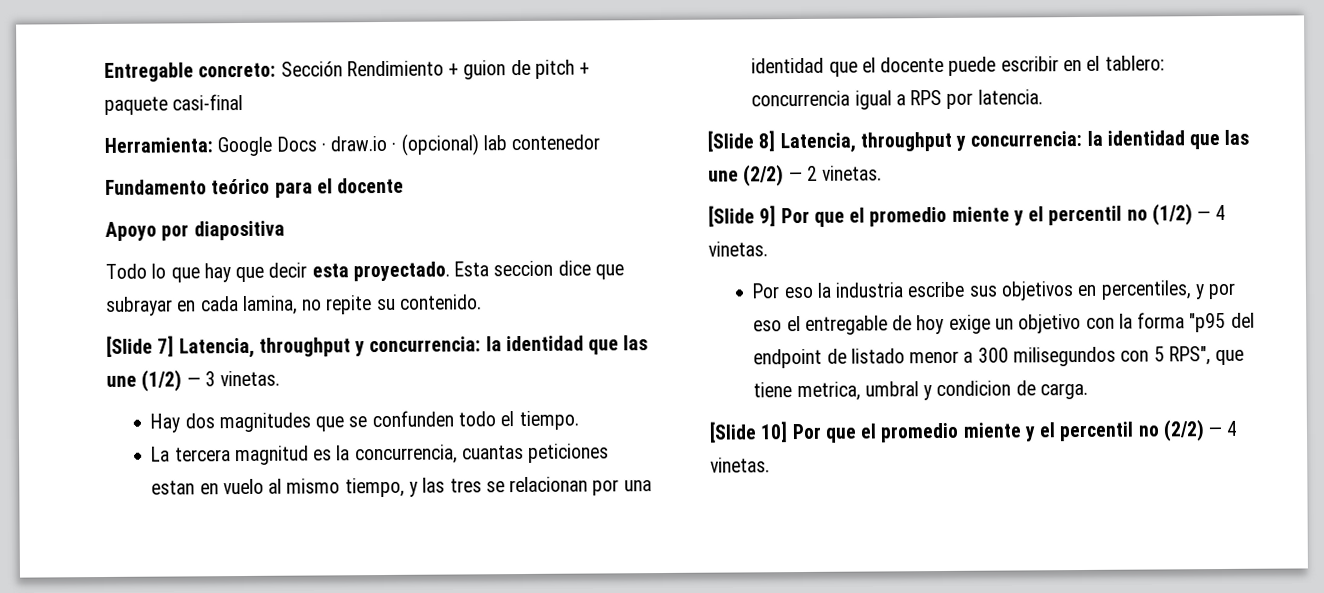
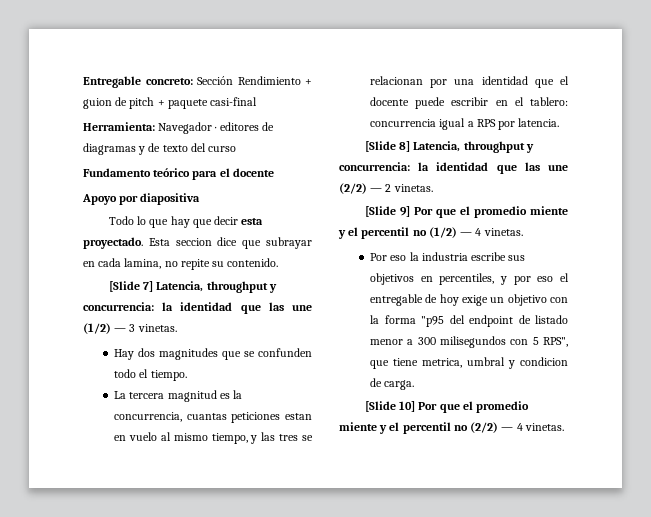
[217,133,601,157] Google Docs · draw.io · (opcional) lab contenedor -> [158,122,274,134] [83,143,237,155] Navegador · editores de diagramas y de texto del curso

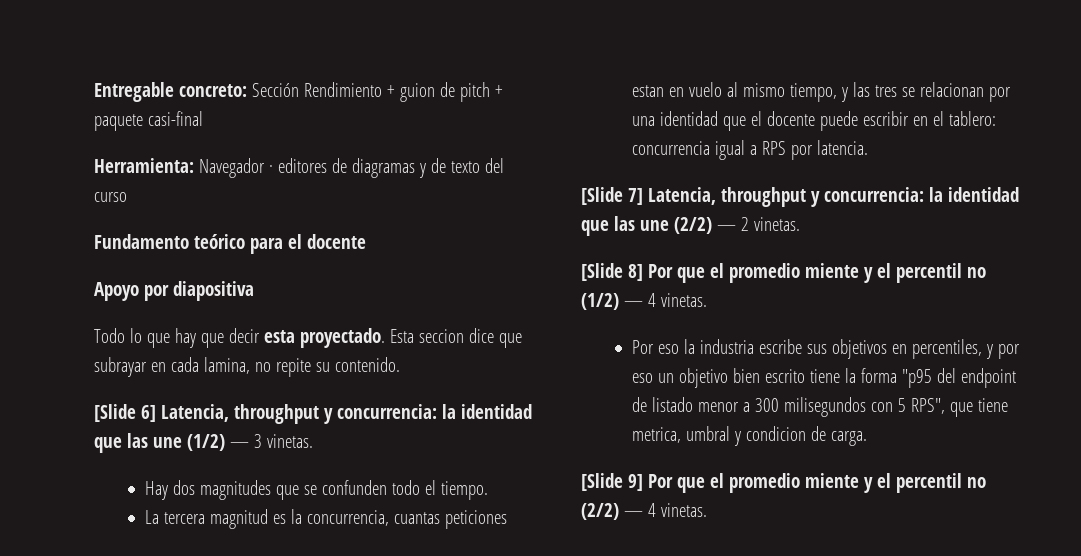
[143,281,154,292] 7] -> [140,405,156,422] 6]
[399,141,411,152] 8] -> [627,188,643,205] 7]
[399,206,410,217] 9] -> [627,264,643,281] 8]
[560,273,569,282] [370,294,568,306] el entregable de hoy exige un objetivo con -> [658,368,841,388] un objetivo bien escrito tiene
[399,401,416,412] 10] -> [627,474,643,491] 9]

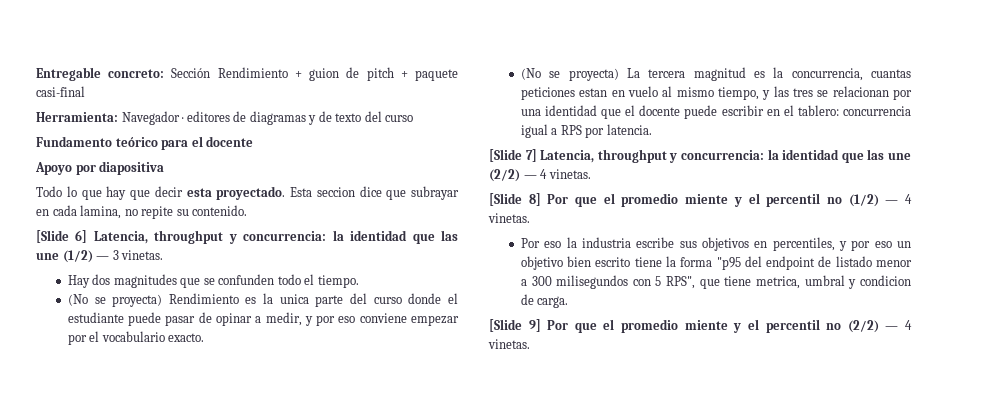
(488, 490) none -> [67,293,458,307] [67,312,459,326] [67,331,205,345] [520,68,619,81] (No se proyecta) Rendimiento es la unica parte del curso donde el estudiante puede pasar de opinar a medir, y por eso conviene empezar por el vocabulario exacto. // (No se proyecta)
[740,217,749,231] 2 -> [540,169,548,179] 4

